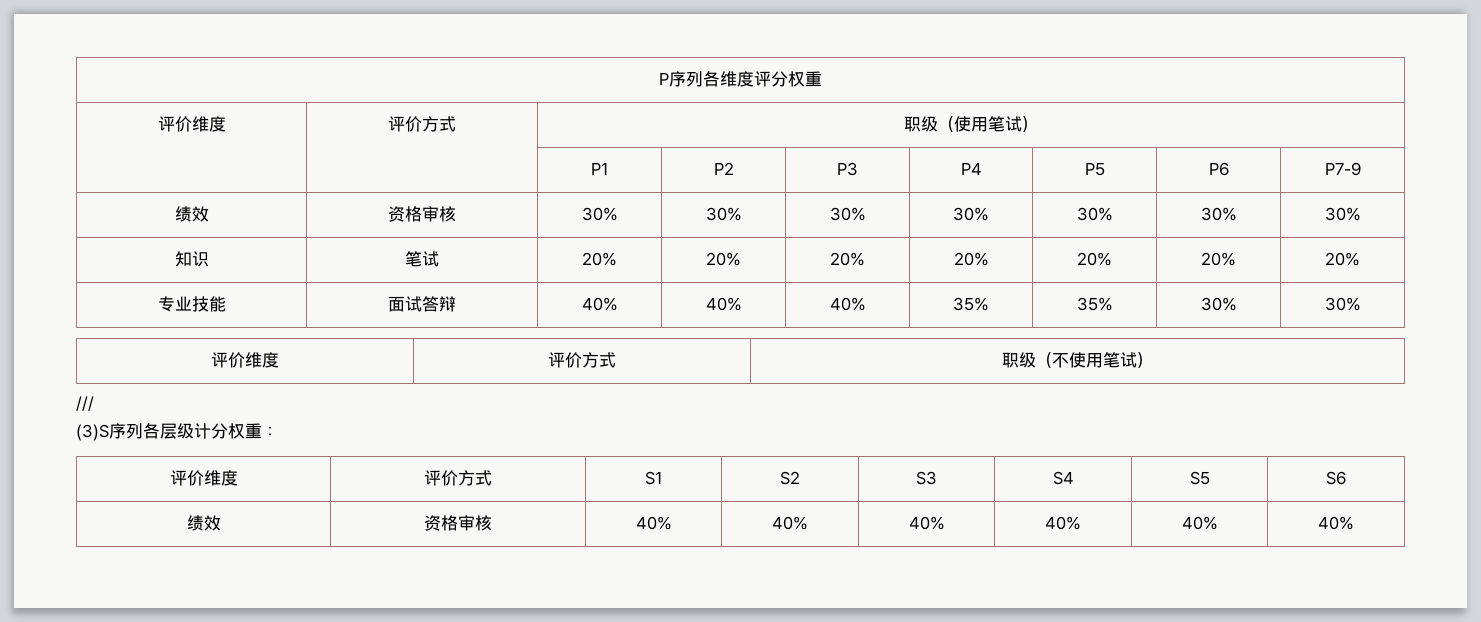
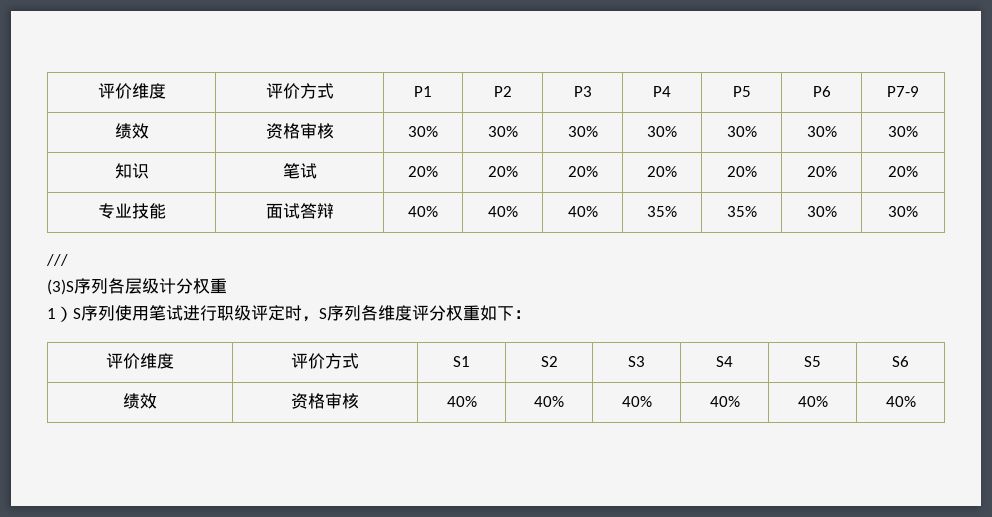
[659,71,822,87] [157,116,226,132] [388,116,456,132] [904,116,1038,132] P序列各维度评分权重 // 评价维度 | 评价方式 | 职级（使用笔试） // | -> [97,83,166,99] [265,83,334,99] 评价维度 | 评价方式
[211,352,279,368] [548,352,616,368] [1002,352,1153,368] // 评价维度 | 评价方式 | 职级（不使用笔试） -> (918, 211) none
(262, 431) none -> [47,305,514,322] // 1）S序列使用笔试进行职级评定时，S序列各维度评分权重如下

